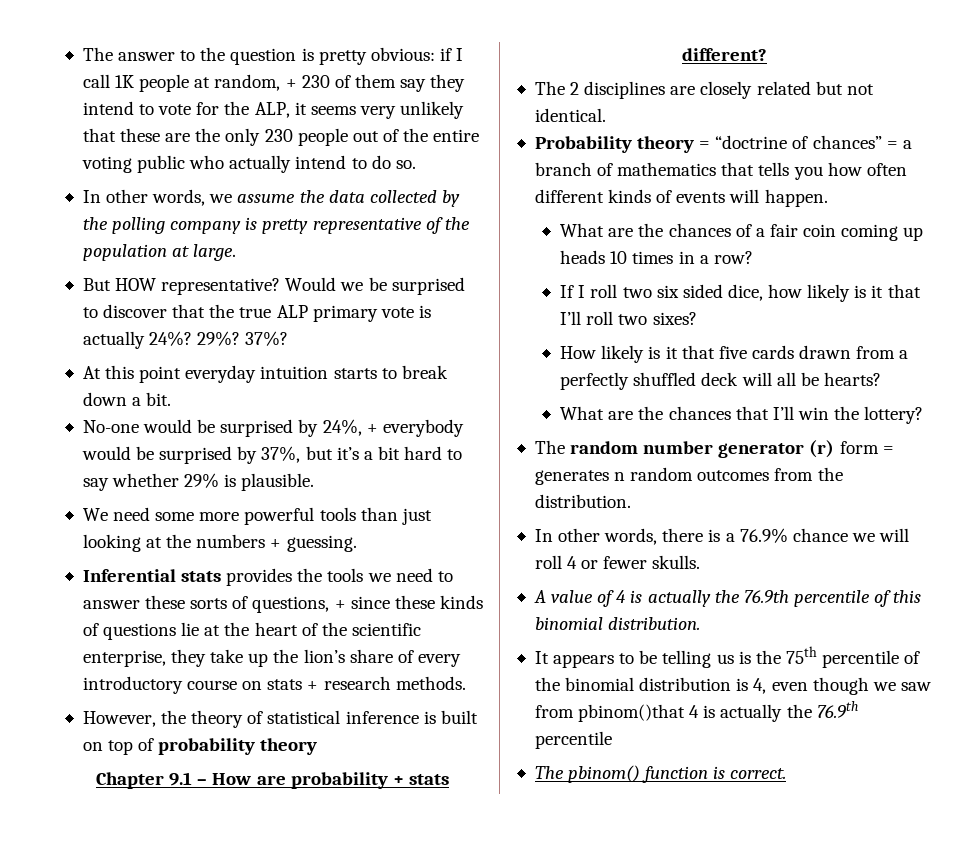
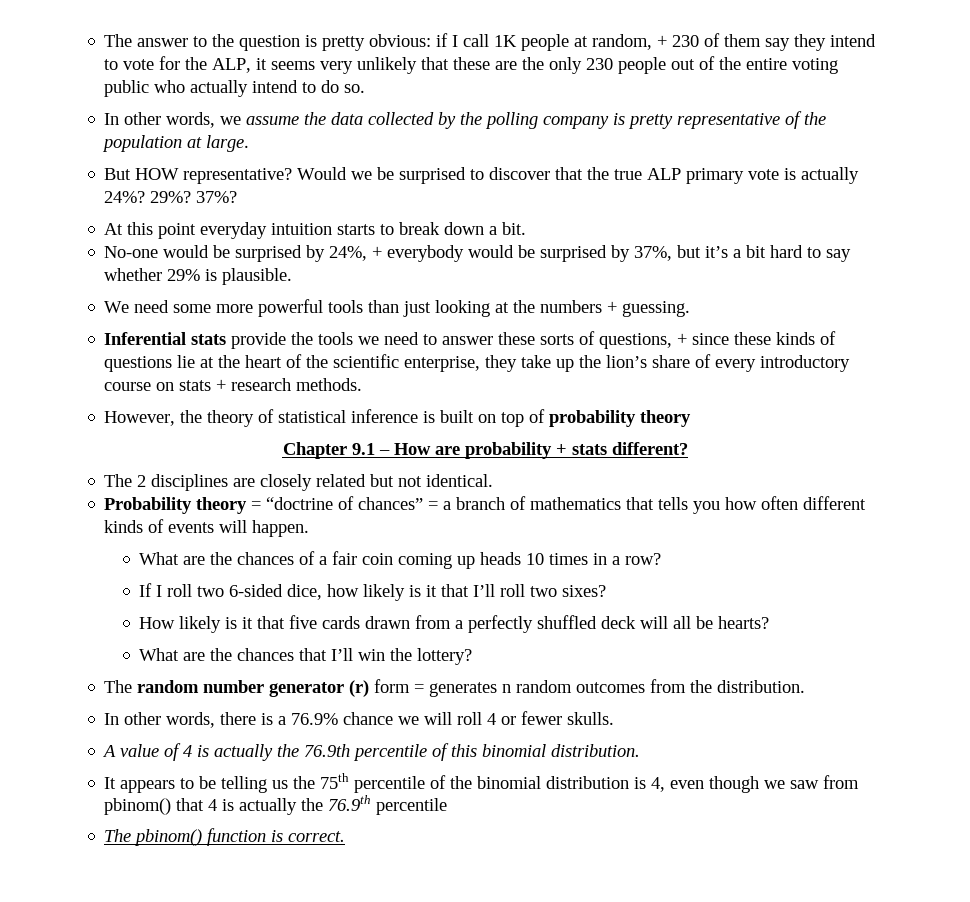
[226,568,293,586] provides -> [231,332,287,349] provide
[656,284,723,298] six sided -> [229,584,284,597] 6-sided
[738,651,751,664] is -> (289, 784) none
[578,704,686,722] pbinom()that -> [104,798,205,815] pbinom() that

